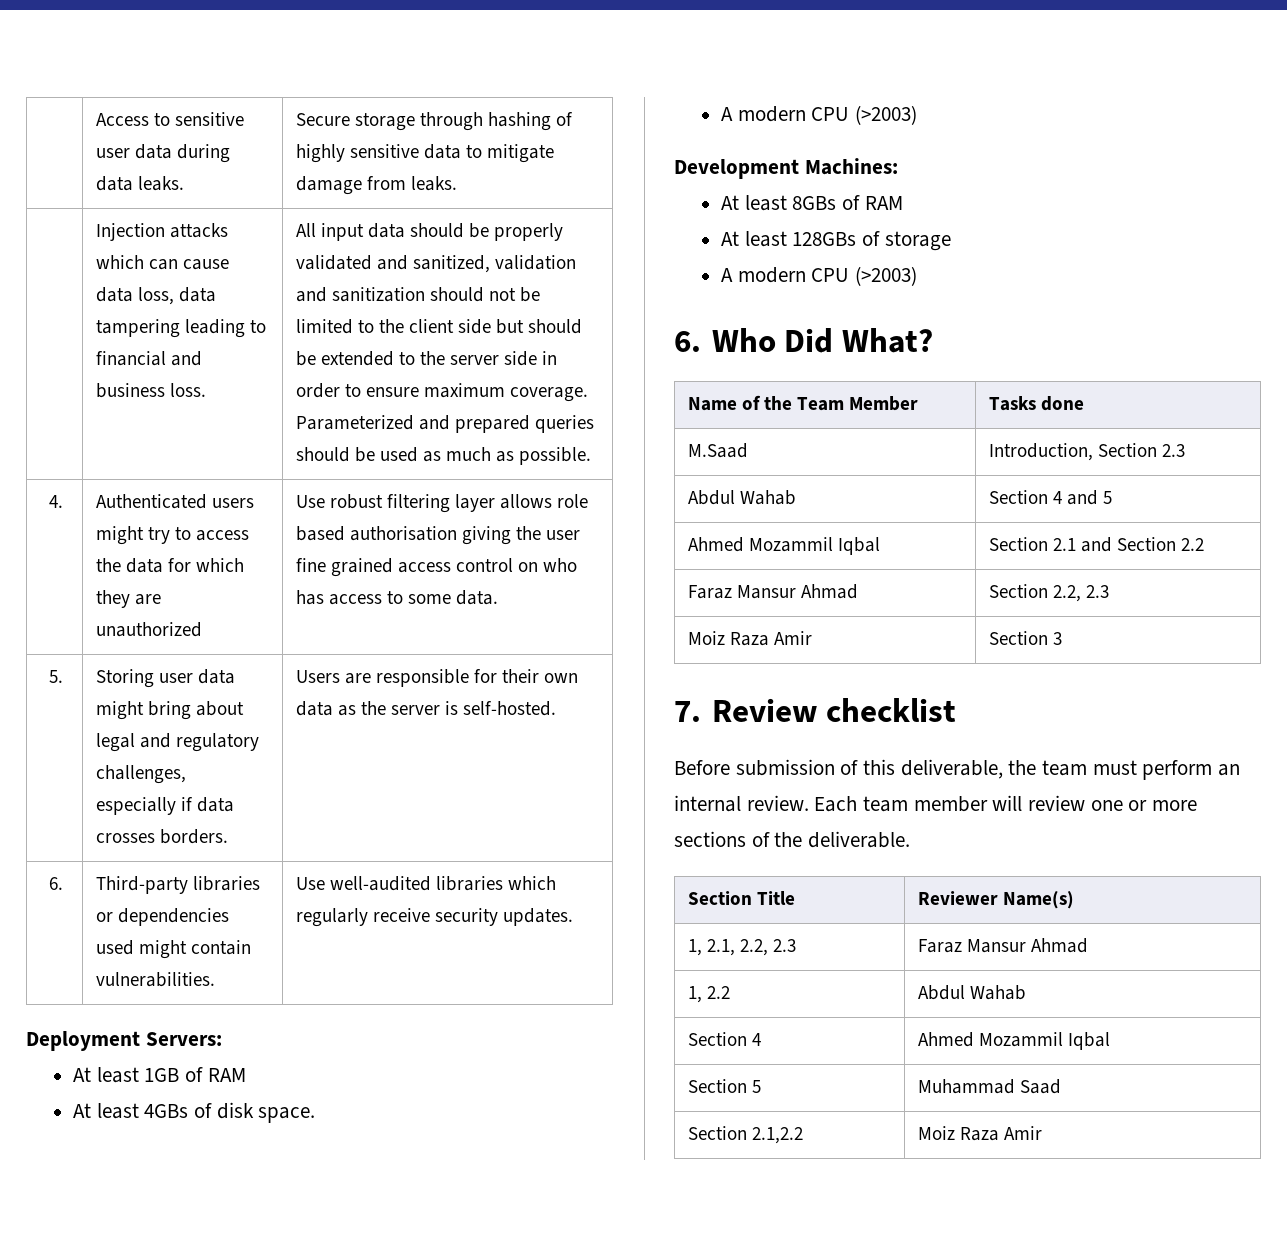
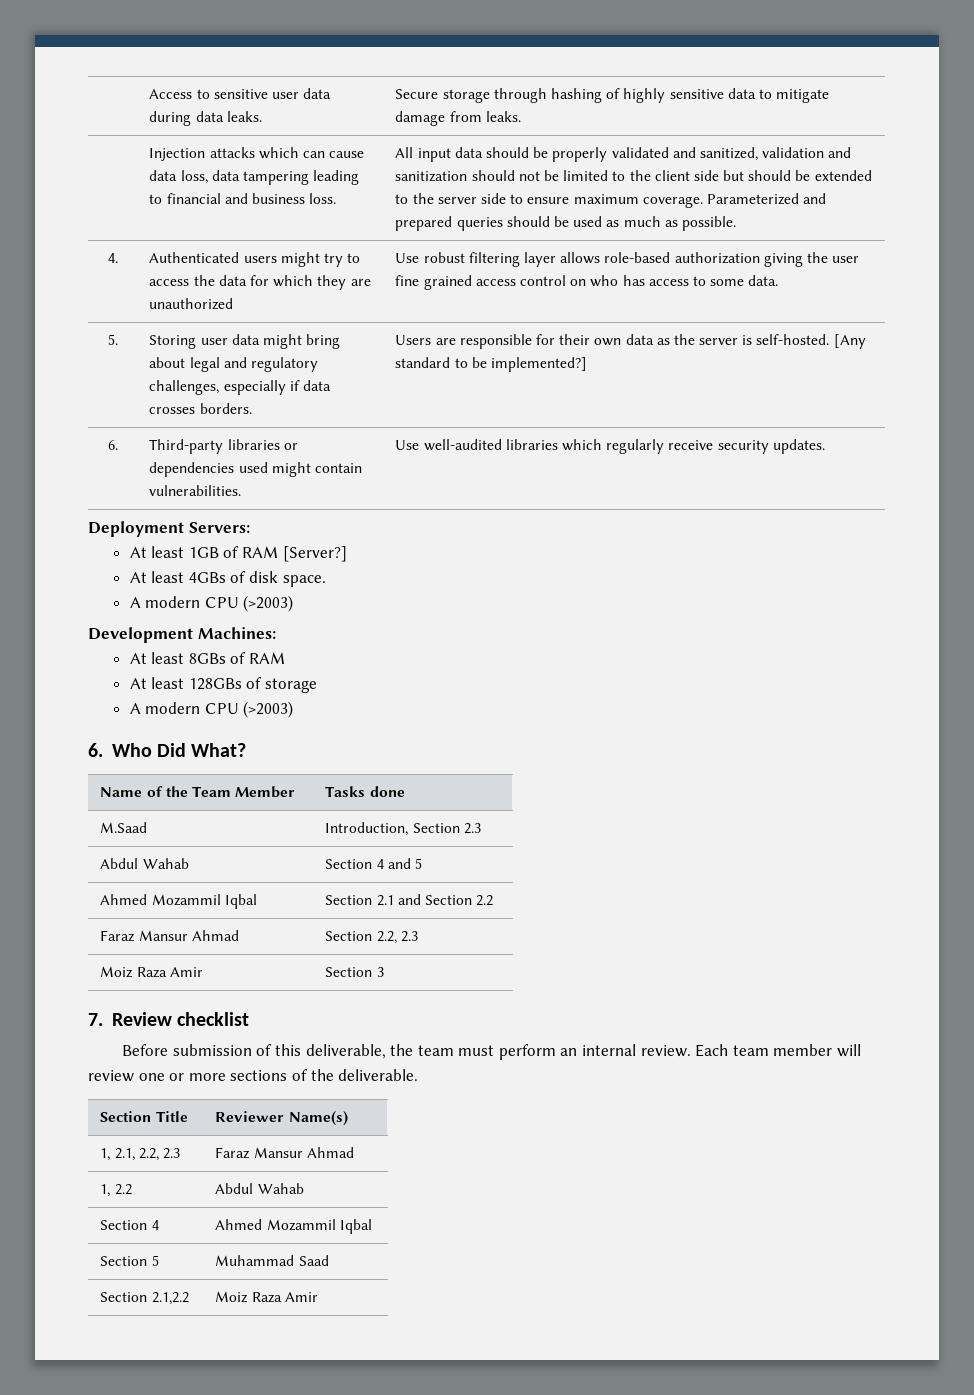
[542,351,558,365] [295,383,340,398] in order -> (506, 198) none
[557,494,589,508] [295,526,457,541] role based authorisation -> [604,252,760,264] role-based authorization
(557, 708) none -> [833,334,866,349] [395,357,587,372] [Any standard to be implemented?]
(246, 1075) none -> [282,546,347,562] [Server?]

